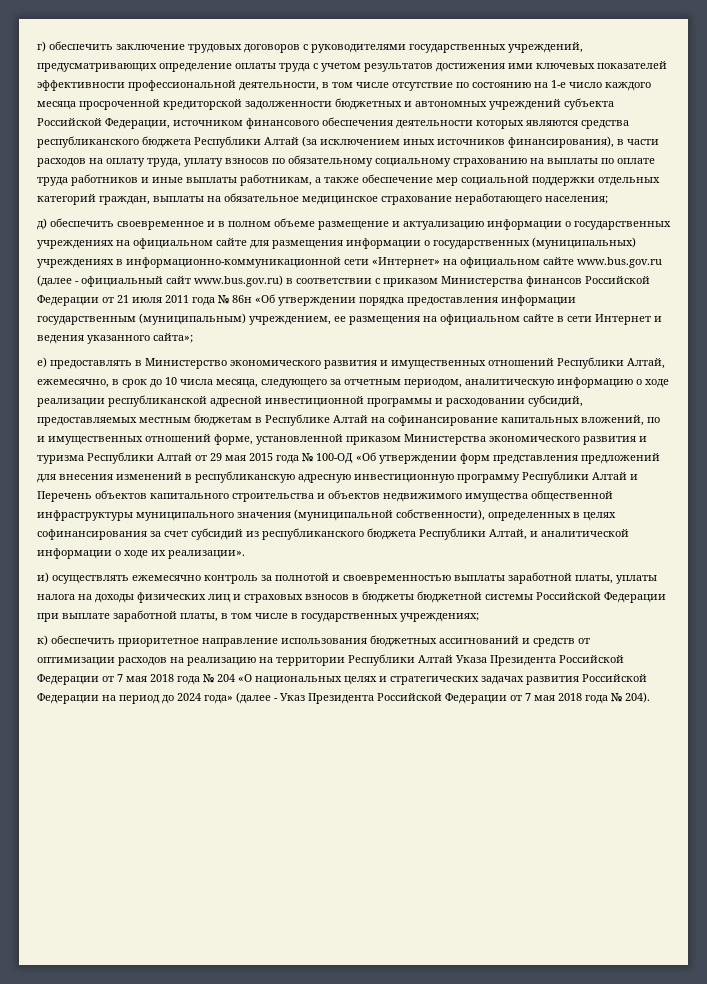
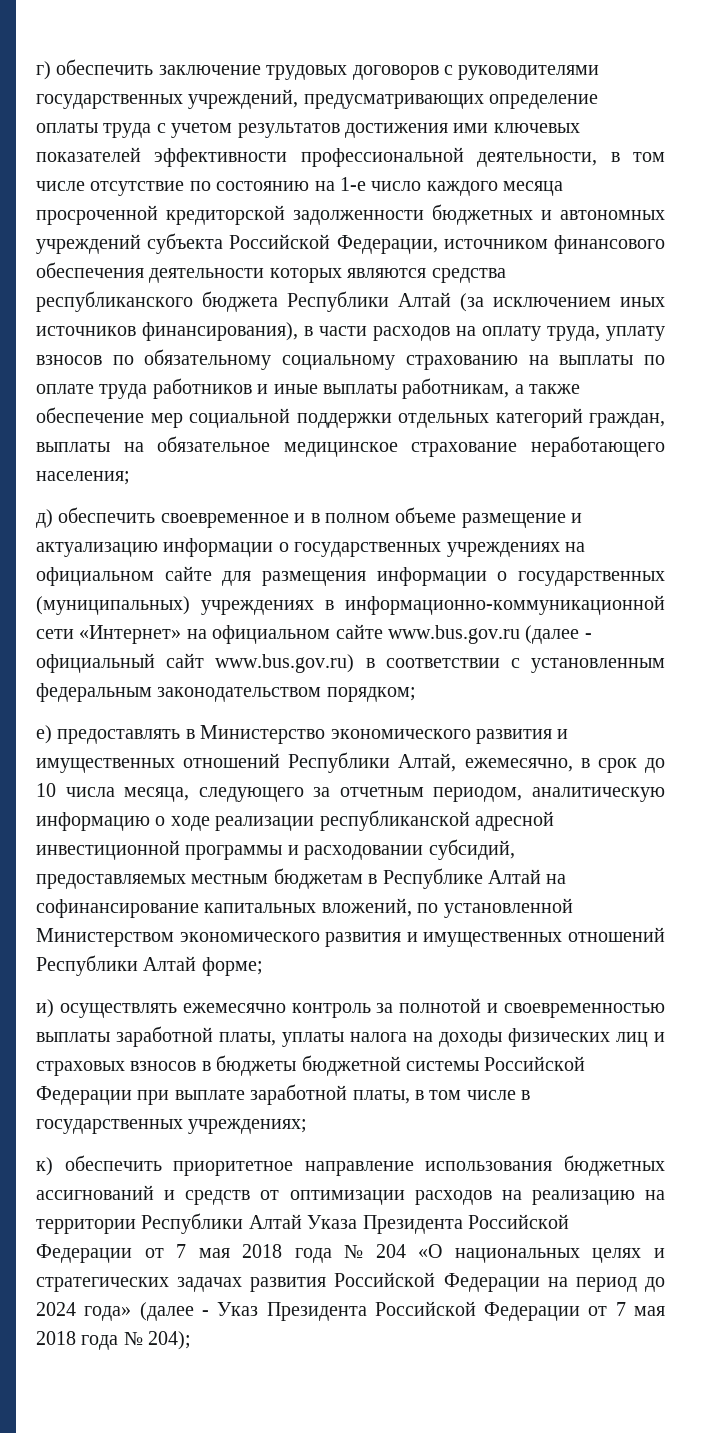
[383,276,650,287] [37,294,576,306] [37,313,662,325] [37,333,193,344] приказом Министерства финансов Российской Федерации от 21 июля 2011 года № 86н «Об утверждении порядка предоставления информации государственным (муниципальным) учреждением, ее размещения на официальном сайте в сети Интернет и ведения указанного сайта»; -> [531,658,666,673] [36,683,416,702] установленным федеральным законодательством порядком;
[37,434,647,445] [37,452,660,464] [37,471,638,483] [37,490,613,502] [37,509,616,521] [37,528,629,540] [37,548,245,559] и имущественных отношений форме, установленной приказом Министерства экономического развития и туризма Республики Алтай от 29 мая 2015 года № 100-ОД «Об утверждении форм представления предложений для внесения изменений в республиканскую адресную инвестиционную программу Республики Алтай и Перечень объектов капитального строительства и объектов недвижимого имущества общественной инфраструктуры муниципального значения (муниципальной собственности), определенных в целях софинансирования за счет субсидий из республиканского бюджета Республики Алтай, и аналитической информации о ходе их реализации». -> [443,898,573,918] [36,927,666,947] [36,955,263,976] установленной Министерством экономического развития и имущественных отношений Республики Алтай форме;
[625,692,650,703] 204). -> [148,1331,192,1350] 204);

